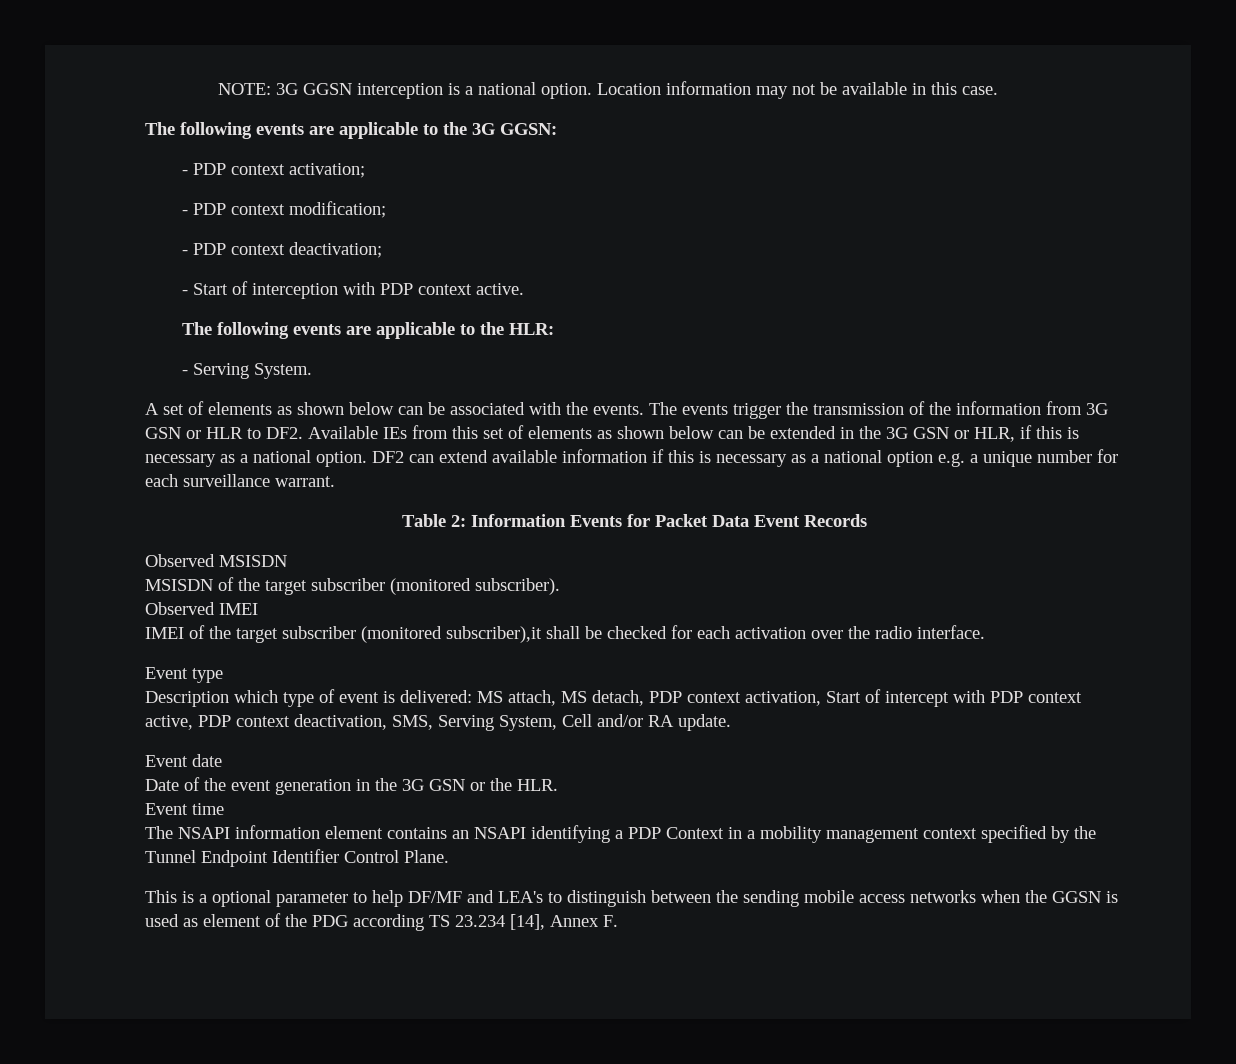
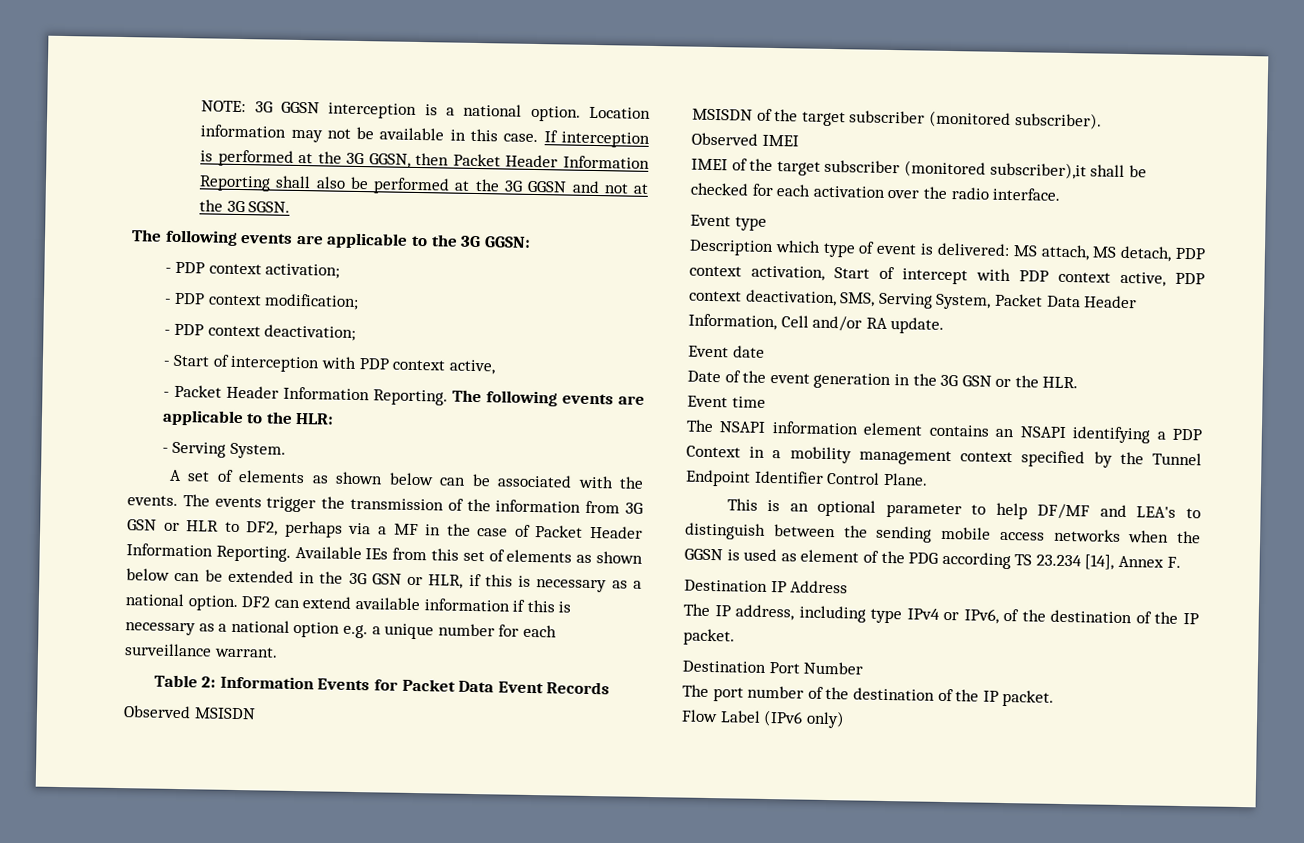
(999, 90) none -> [543,130,650,148] [200,149,650,169] [199,175,650,195] [199,199,291,213] If interception is performed at the 3G GGSN, then Packet Header Information Reporting shall also be performed at the 3G GGSN and not at the 3G SGSN.
[475,283,524,295] active. // -> [448,359,496,375] [162,384,448,406] active, // - Packet Header Information Reporting.
[266,427,303,439] DF2. -> [246,520,643,539] [126,543,291,562] DF2, perhaps via a MF in the case of Packet Header Information Reporting.
(557, 723) none -> [994,293,1138,309] [688,313,777,331] Packet Data Header Information,
[199,894,207,903] a -> [789,503,809,512] an
(618, 921) none -> [684,579,849,594] [683,603,1199,625] [683,628,735,646] [682,660,864,675] [682,684,1055,707] [681,709,845,729] // Destination IP Address // The IP address, including type IPv4 or IPv6, of the destination of the IP packet. // Destination Port Number // The port number of the destination of the IP packet. // Flow Label (IPv6 only)

